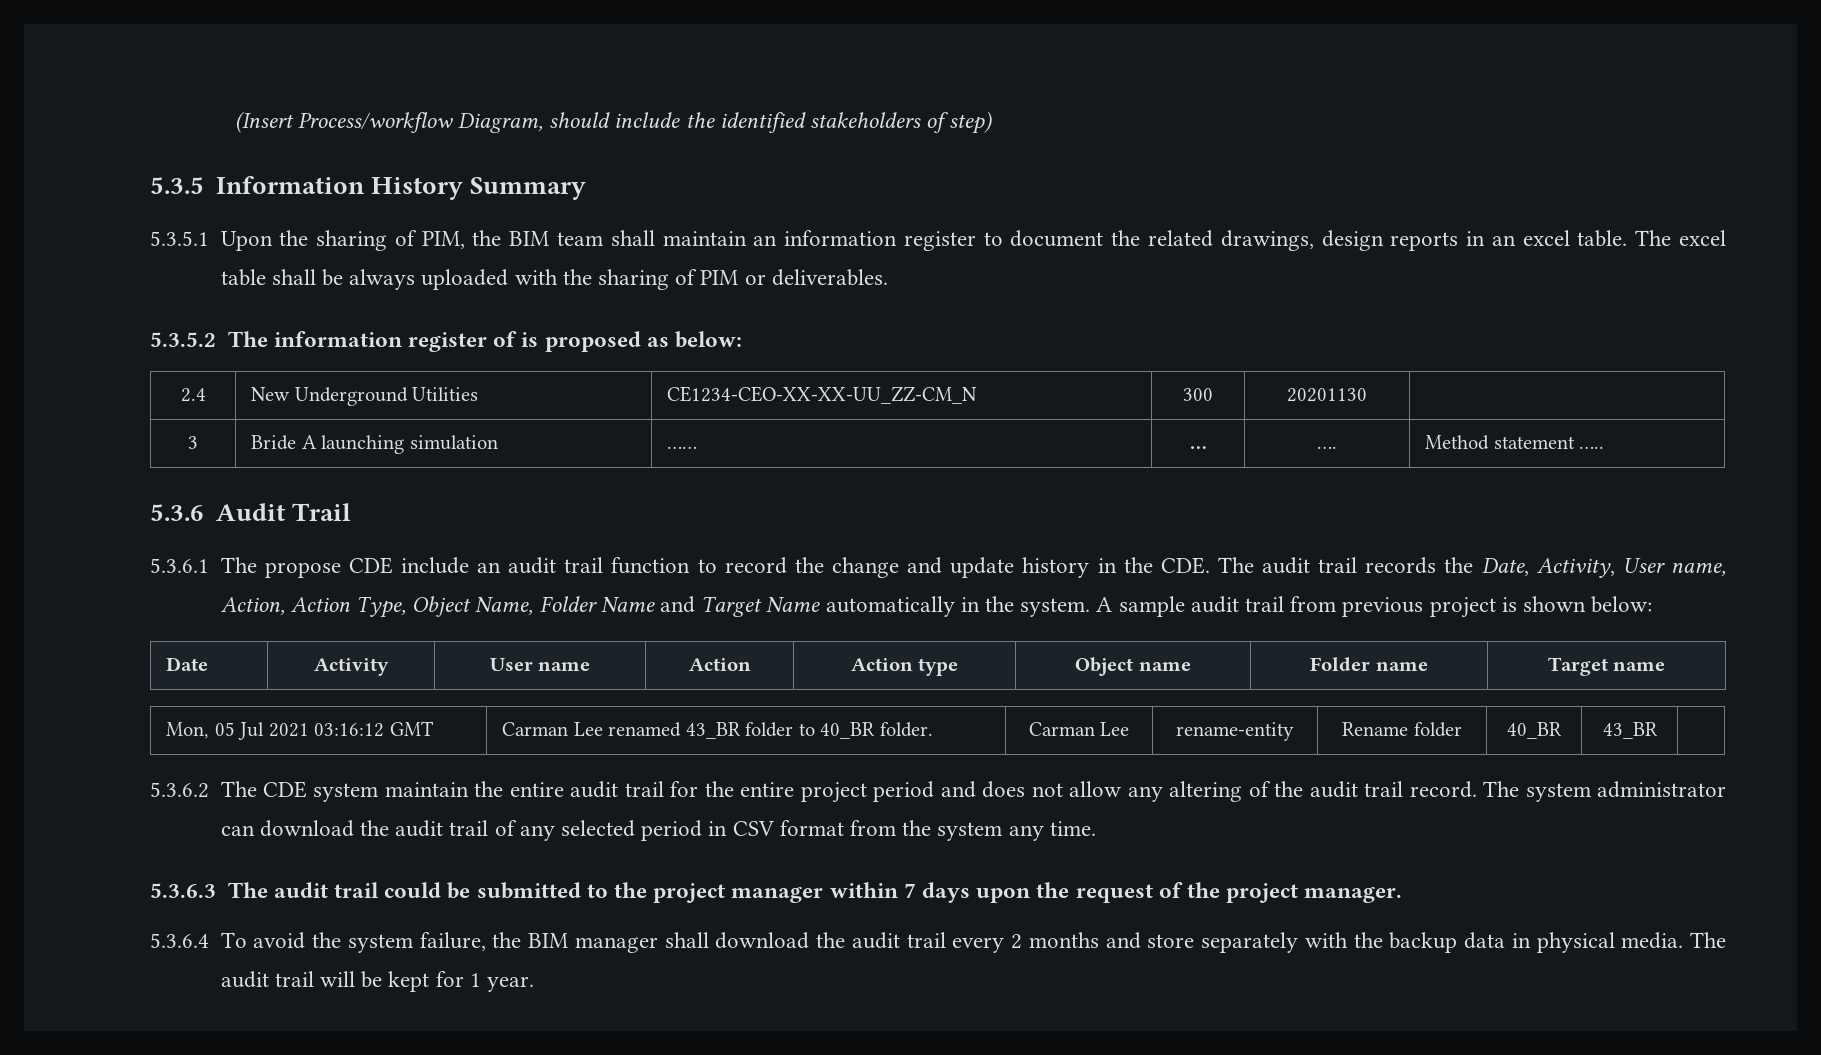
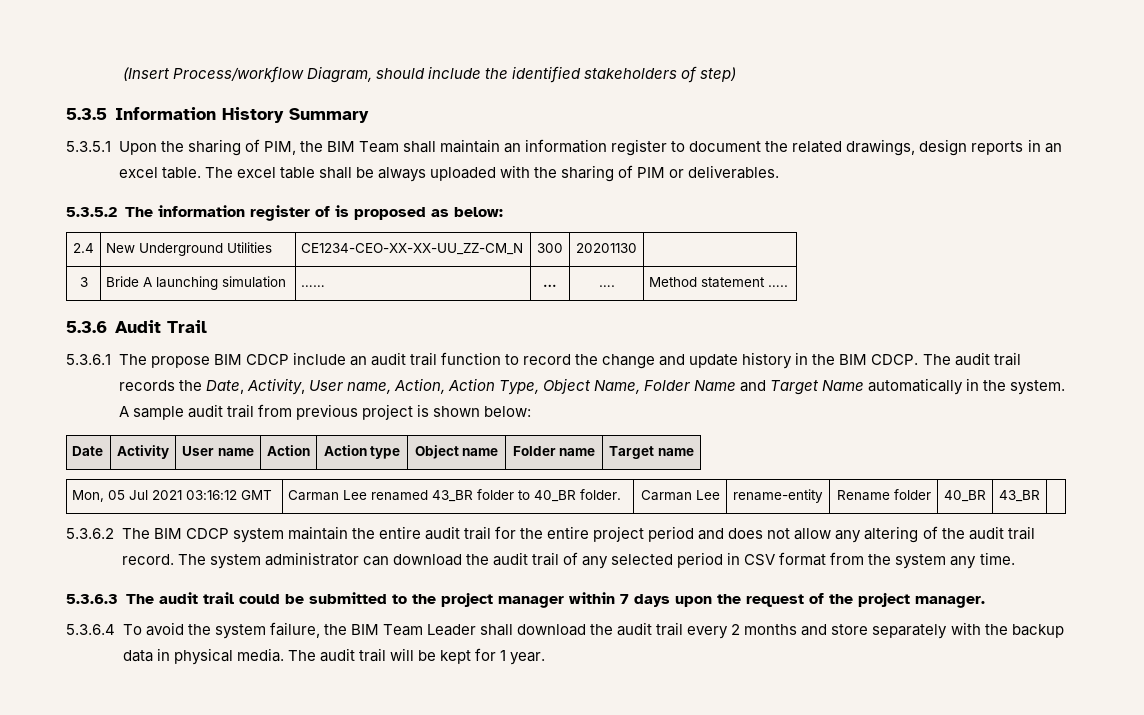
[556,232,603,246] team -> [358,141,399,153] Team
[348,557,393,574] CDE -> [213,354,289,365] BIM CDCP
[1160,557,1210,574] CDE. -> [839,354,919,365] BIM CDCP.
[262,781,307,798] CDE -> [153,528,229,539] BIM CDCP
[574,937,658,953] manager -> [382,624,476,636] Team Leader

